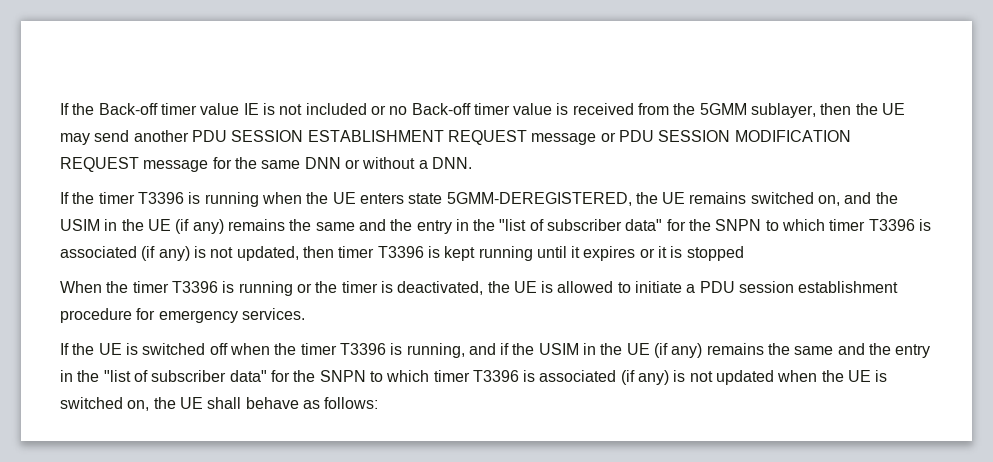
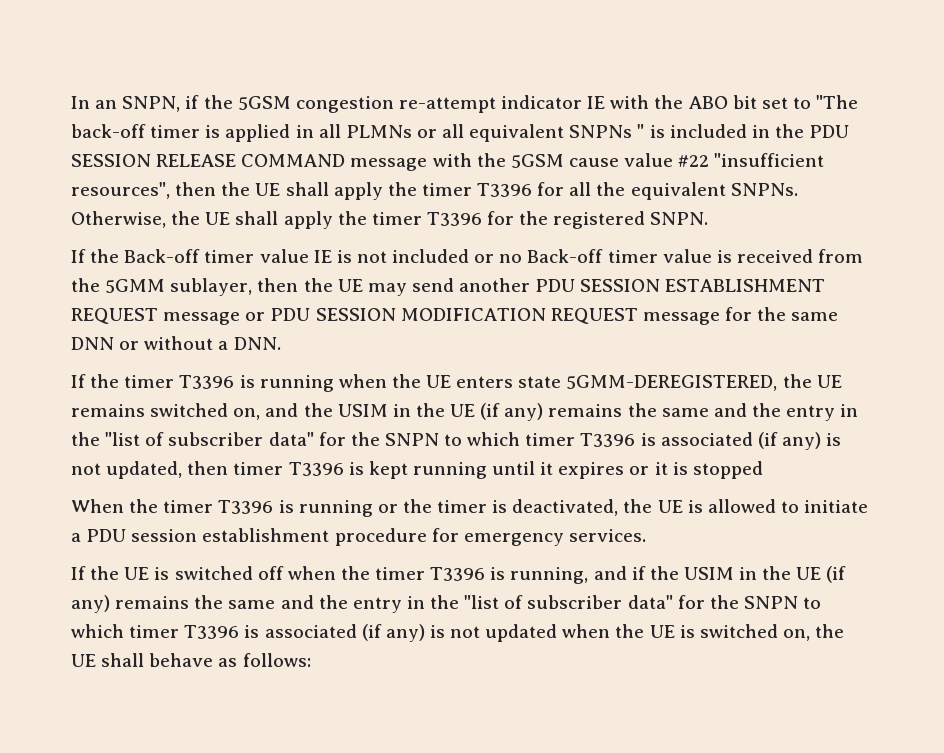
(60, 109) none -> [71,95,859,113] [71,124,850,142] [71,153,825,171] [71,182,798,200] [71,211,709,229] In an SNPN, if the 5GSM congestion re-attempt indicator IE with the ABO bit set to "The back-off timer is applied in all PLMNs or all equivalent SNPNs " is included in the PDU SESSION RELEASE COMMAND message with the 5GSM cause value #22 "insufficient resources", then the UE shall apply the timer T3396 for all the equivalent SNPNs. Otherwise, the UE shall apply the timer T3396 for the registered SNPN. //

